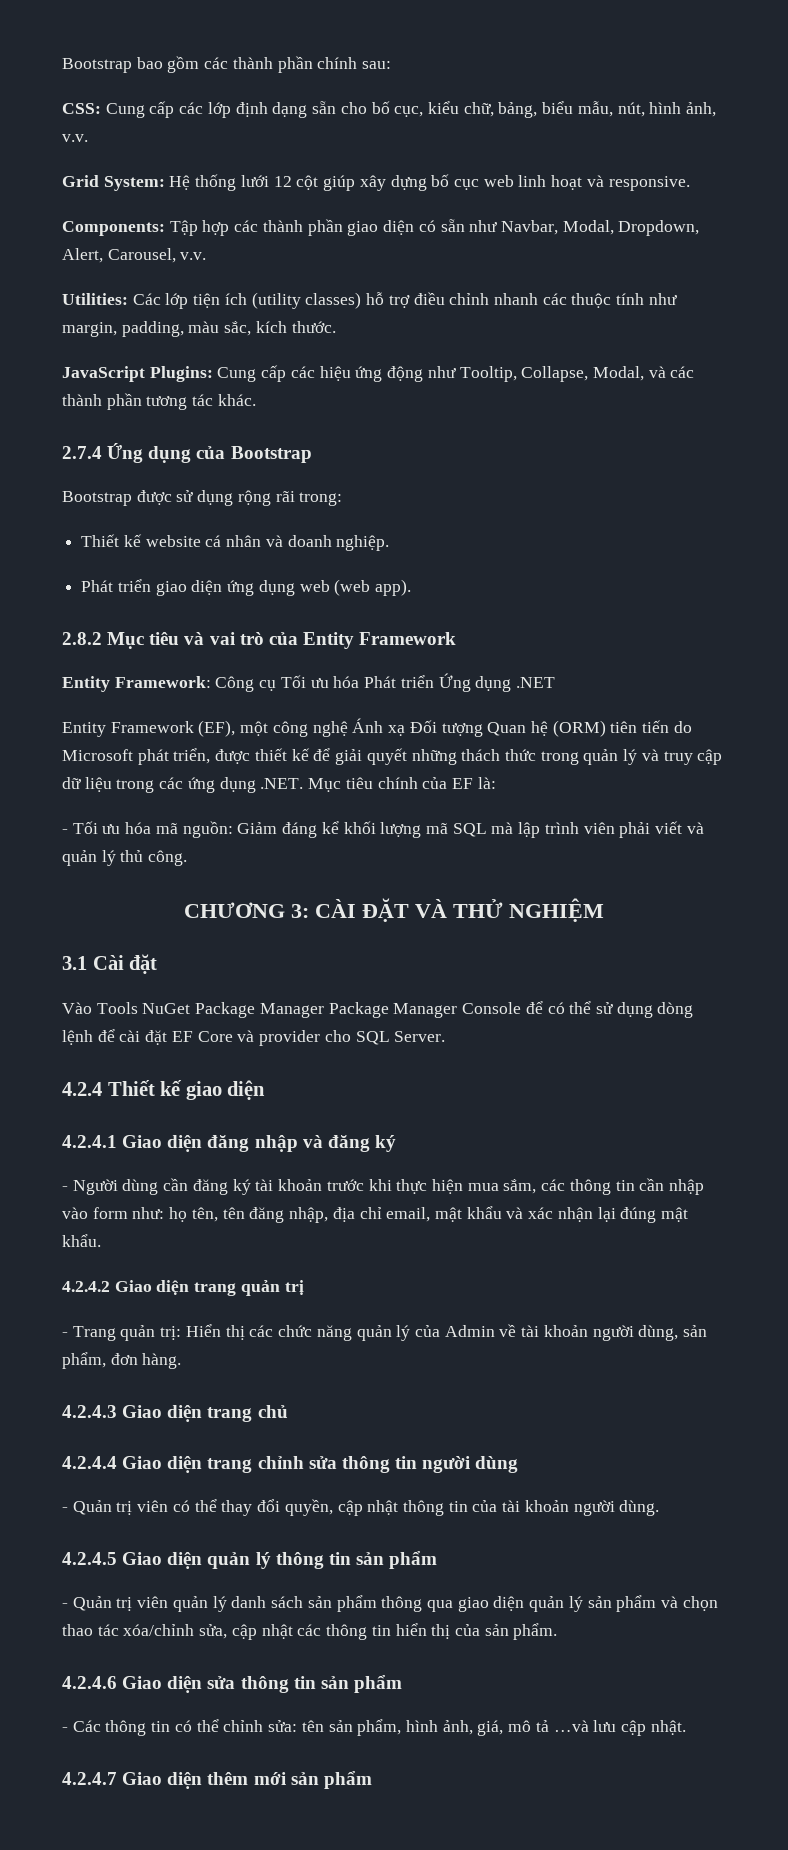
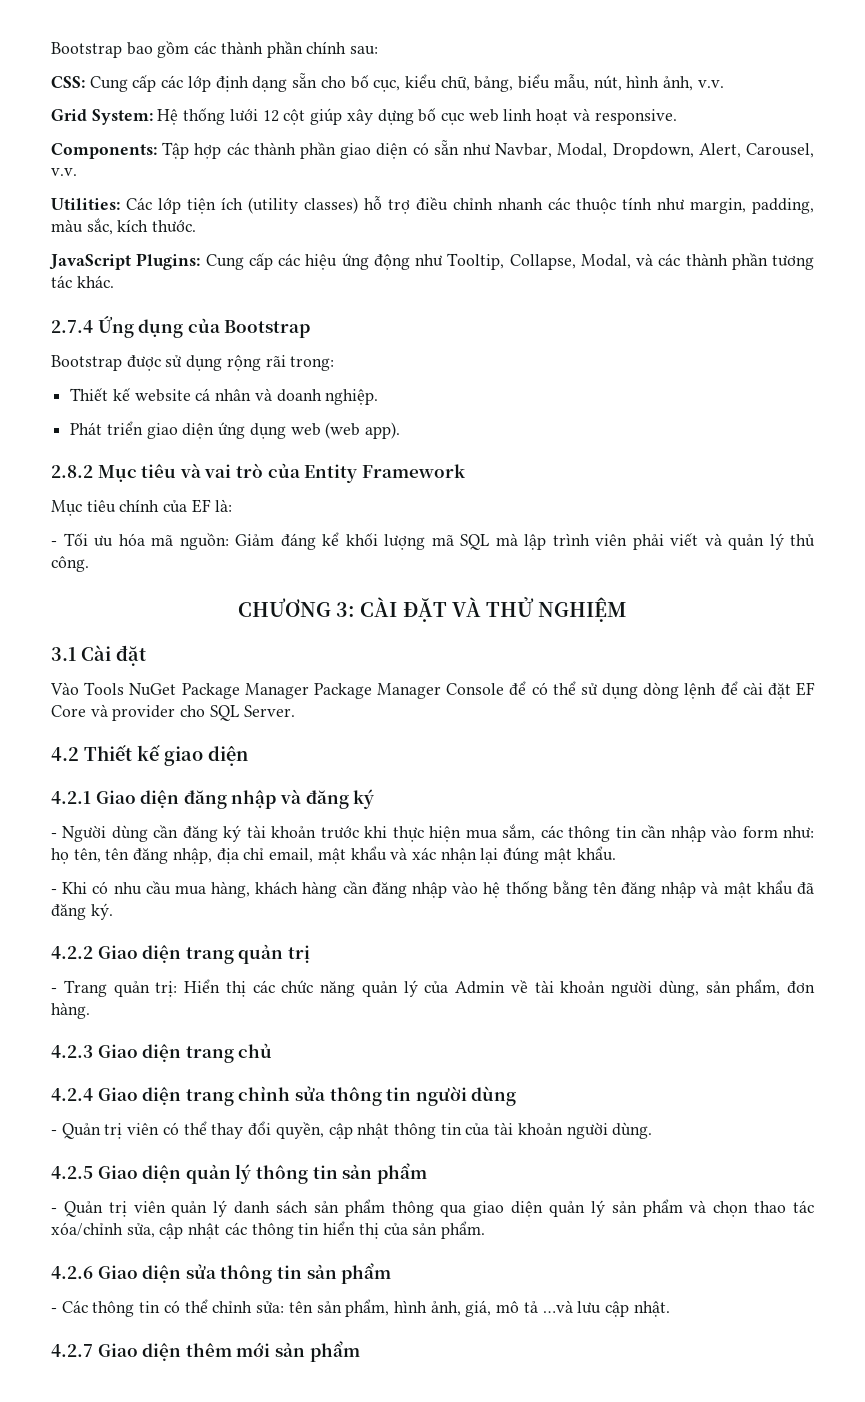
[62,673,555,692] [62,718,692,737] [62,748,723,765] [62,777,304,793] Entity Framework: Công cụ Tối ưu hóa Phát triển Ứng dụng .NET // Entity Framework (EF), một công nghệ Ánh xạ Đối tượng Quan hệ (ORM) tiên tiến do Microsoft phát triển, được thiết kế để giải quyết những thách thức trong quản lý và truy cập dữ liệu trong các ứng dụng .NET. -> (465, 471) none
[62,1082,102,1096] 4.2.4 -> [51,747,79,761] 4.2
[62,1135,117,1148] 4.2.4.1 -> [51,791,91,804] 4.2.1
[62,1281,110,1292] 4.2.4.2 -> [51,880,814,898] [51,903,113,920] [51,946,93,959] - Khi có nhu cầu mua hàng, khách hàng cần đăng nhập vào hệ thống bằng tên đăng nhập và mật khẩu đã đăng ký. // 4.2.2
[62,1405,117,1418] 4.2.4.3 -> [51,1045,93,1058] 4.2.3
[62,1456,117,1469] 4.2.4.4 -> [51,1088,93,1101] 4.2.4
[62,1552,117,1565] 4.2.4.5 -> [51,1166,93,1179] 4.2.5
[62,1676,117,1689] 4.2.4.6 -> [51,1266,93,1279] 4.2.6
[62,1772,117,1785] 4.2.4.7 -> [51,1344,93,1357] 4.2.7

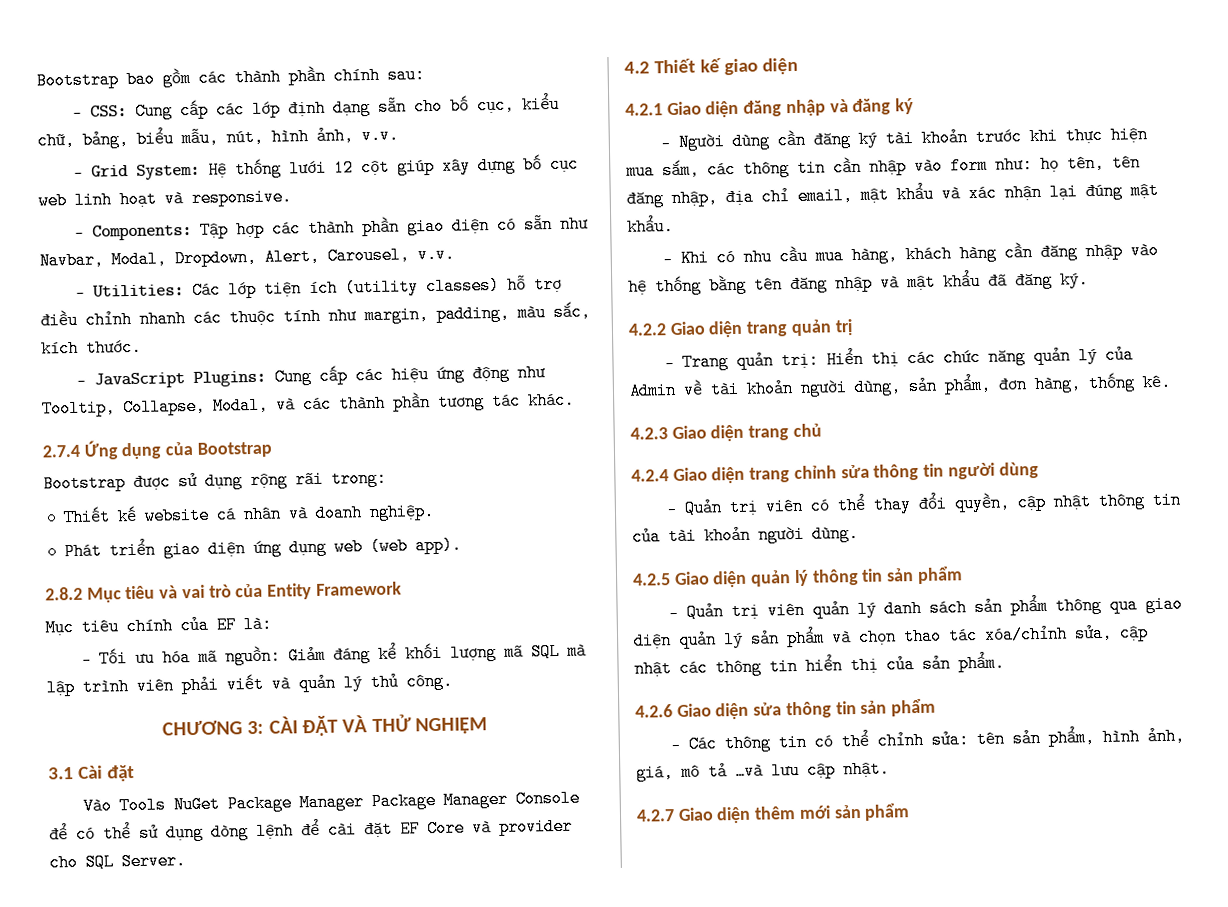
(379, 50) none -> [72,112,83,117] -
(724, 84) none -> [73,172,84,177] -
(677, 117) none -> [74,232,85,237] -
(77, 172) none -> [75,292,86,297] -
(197, 226) none -> [76,380,87,385] -
[51,1002,90,1019] hàng. -> [1034,372,1172,394] hàng, thống kê.

